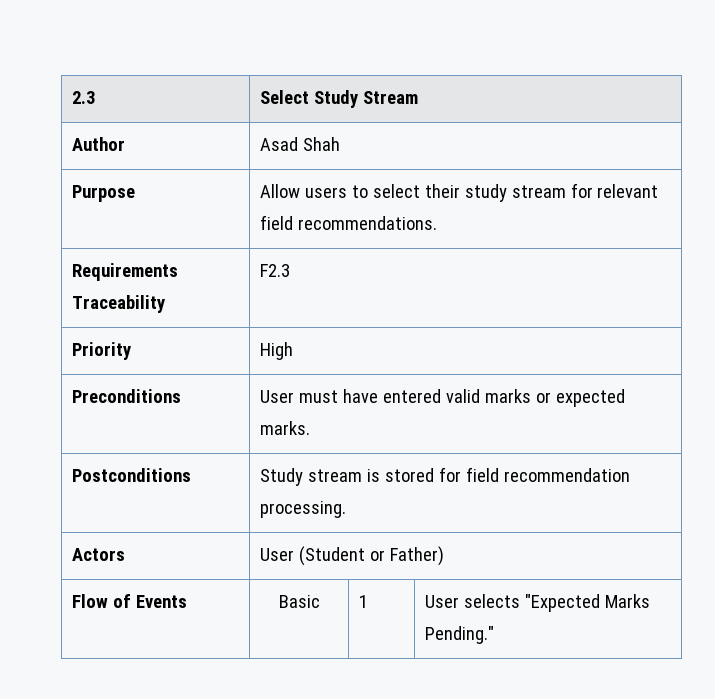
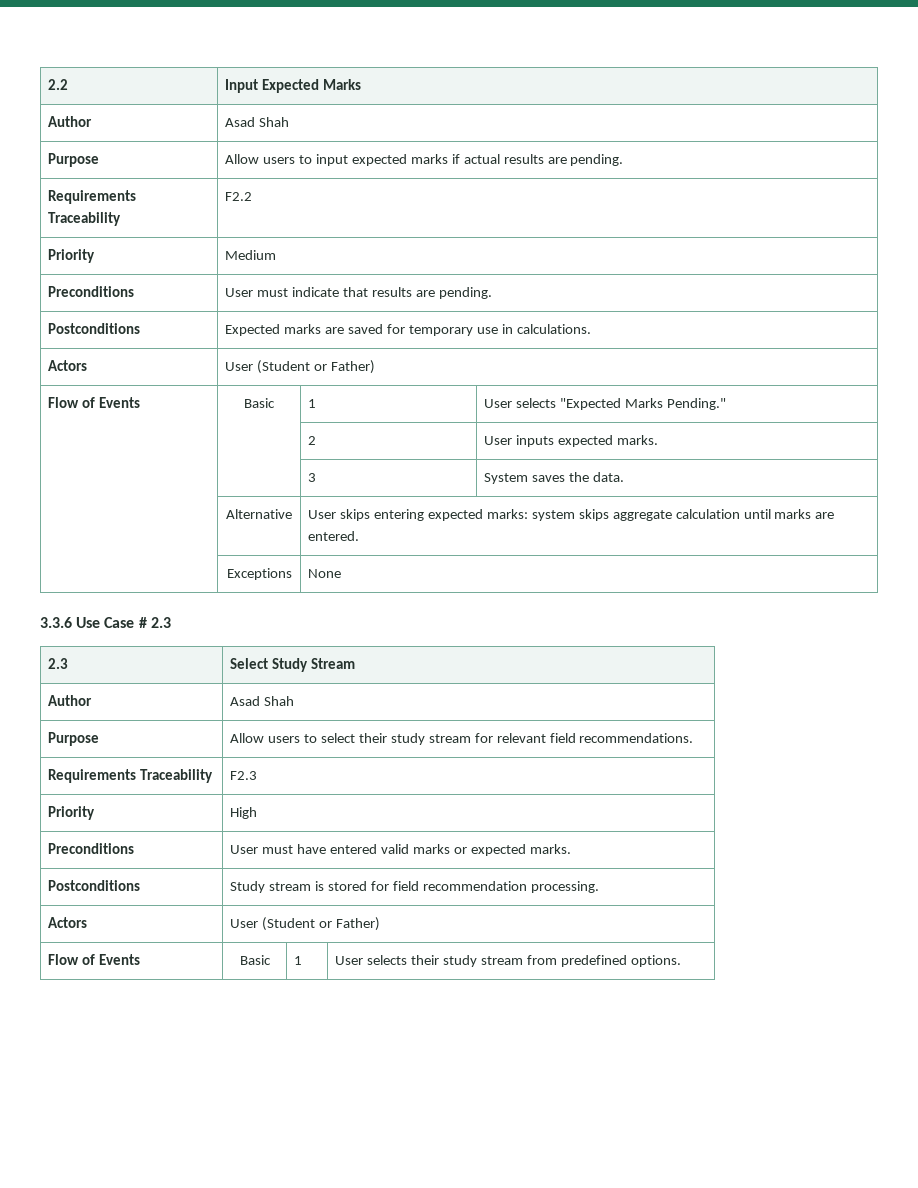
(71, 97) none -> [48,79,69,90] [225,79,362,93] [48,116,93,127] [225,117,290,127] [48,153,100,167] [225,154,624,166] [48,190,137,204] [48,212,122,226] [225,192,253,201] [48,249,96,263] [225,250,277,260] [48,286,135,297] [225,287,492,299] [48,323,141,334] [225,324,591,336] [48,360,88,371] [225,360,376,374] [48,397,141,408] [244,398,275,408] [308,399,317,408] [484,398,726,410] [308,436,317,445] [484,435,659,447] [308,473,317,482] [484,472,625,484] [226,509,292,519] [308,509,835,521] [308,531,360,541] [226,568,292,580] [308,569,342,578] [40,617,171,628] 2.2 | Input Expected Marks // Author | Asad Shah // Purpose | Allow users to input expected marks if actual results are pending. // Requirements Traceability | F2.2 // Priority | Medium // Preconditions | User must indicate that results are pending. // Postconditions | Expected marks are saved for temporary use in calculations. // Actors | User (Student or Father) // Flow of Events | Basic | 1 | User selects "Expected Marks Pending." // | | 2 | User inputs expected marks. // | | 3 | System saves the data. // | Alternative | User skips entering expected marks: system skips aggregate calculation until marks are entered. // | Exceptions | None // 3.3.6 Use Case # 2.3 //
[524,594,650,612] [424,626,494,644] "Expected Marks Pending." -> [411,955,681,967] their study stream from predefined options.

